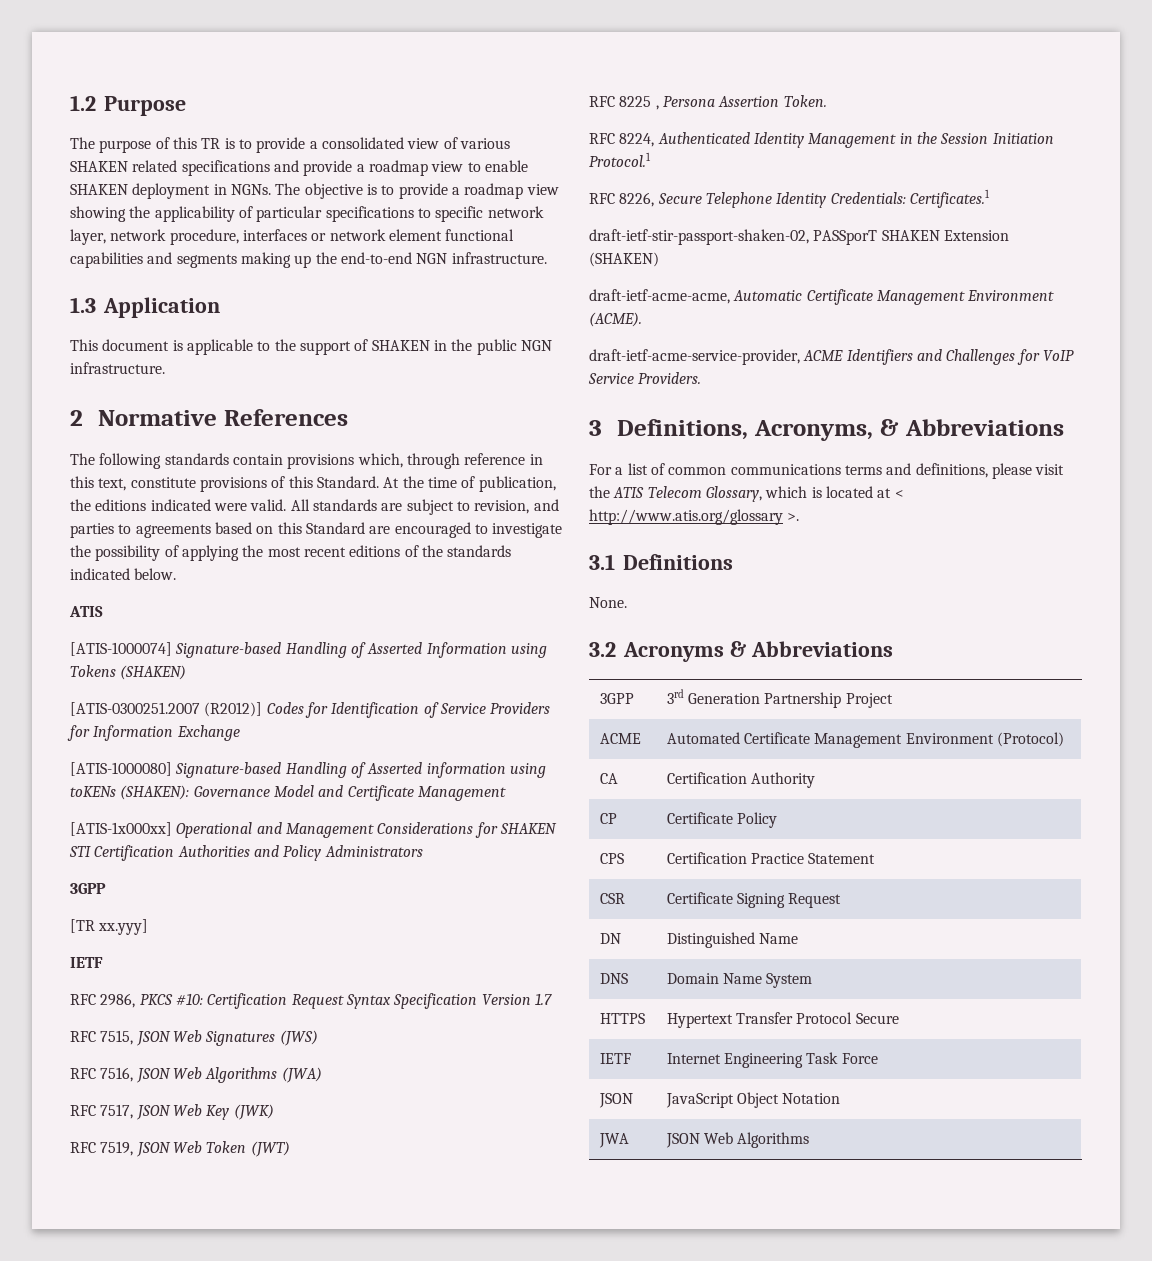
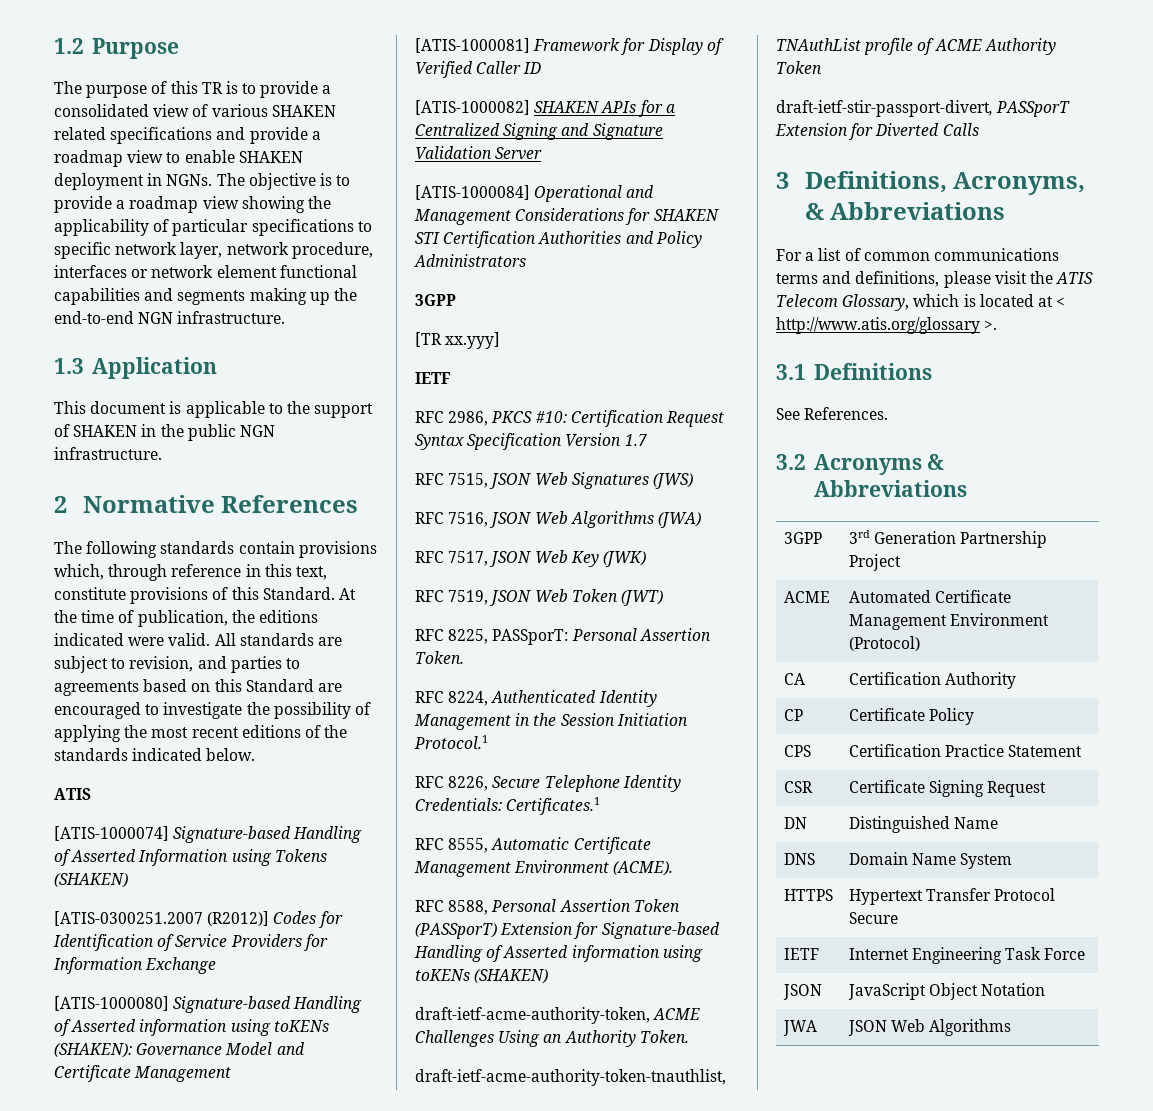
[70,822,172,836] [ATIS-1x000xx] -> [415,38,724,55] [415,61,542,78] [415,100,675,117] [415,123,663,140] [415,146,543,160] [415,185,530,200] [ATIS-1000081] Framework for Display of Verified Caller ID // [ATIS-1000082] SHAKEN APIs for a Centralized Signing and Signature Validation Server // [ATIS-1000084]
[619,96,715,110] 8225 , Persona -> [448,628,637,645] 8225, PASSporT: Personal
[589,229,1009,245] [589,252,659,267] [589,289,730,304] draft-ietf-stir-passport-shaken-02, PASSporT SHAKEN Extension (SHAKEN) // draft-ietf-acme-acme, -> [415,838,489,853] RFC 8555,
[589,349,1074,365] [588,372,702,384] draft-ietf-acme-service-provider, ACME Identifiers and Challenges for VoIP Service Providers. -> [415,899,680,915] [415,922,720,939] [414,945,703,962] [415,969,549,984] [415,1007,701,1024] [415,1030,689,1047] [415,1069,726,1086] [776,38,1056,55] [776,61,822,74] [776,100,1071,117] [775,123,979,140] RFC 8588, Personal Assertion Token (PASSporT) Extension for Signature-based Handling of Asserted information using toKENs (SHAKEN) // draft-ietf-acme-authority-token, ACME Challenges Using an Authority Token. // draft-ietf-acme-authority-token-tnauthlist, TNAuthList profile of ACME Authority Token // draft-ietf-stir-passport-divert, PASSporT Extension for Diverted Calls
[589,597,627,608] None. -> [776,407,889,420] See References.

